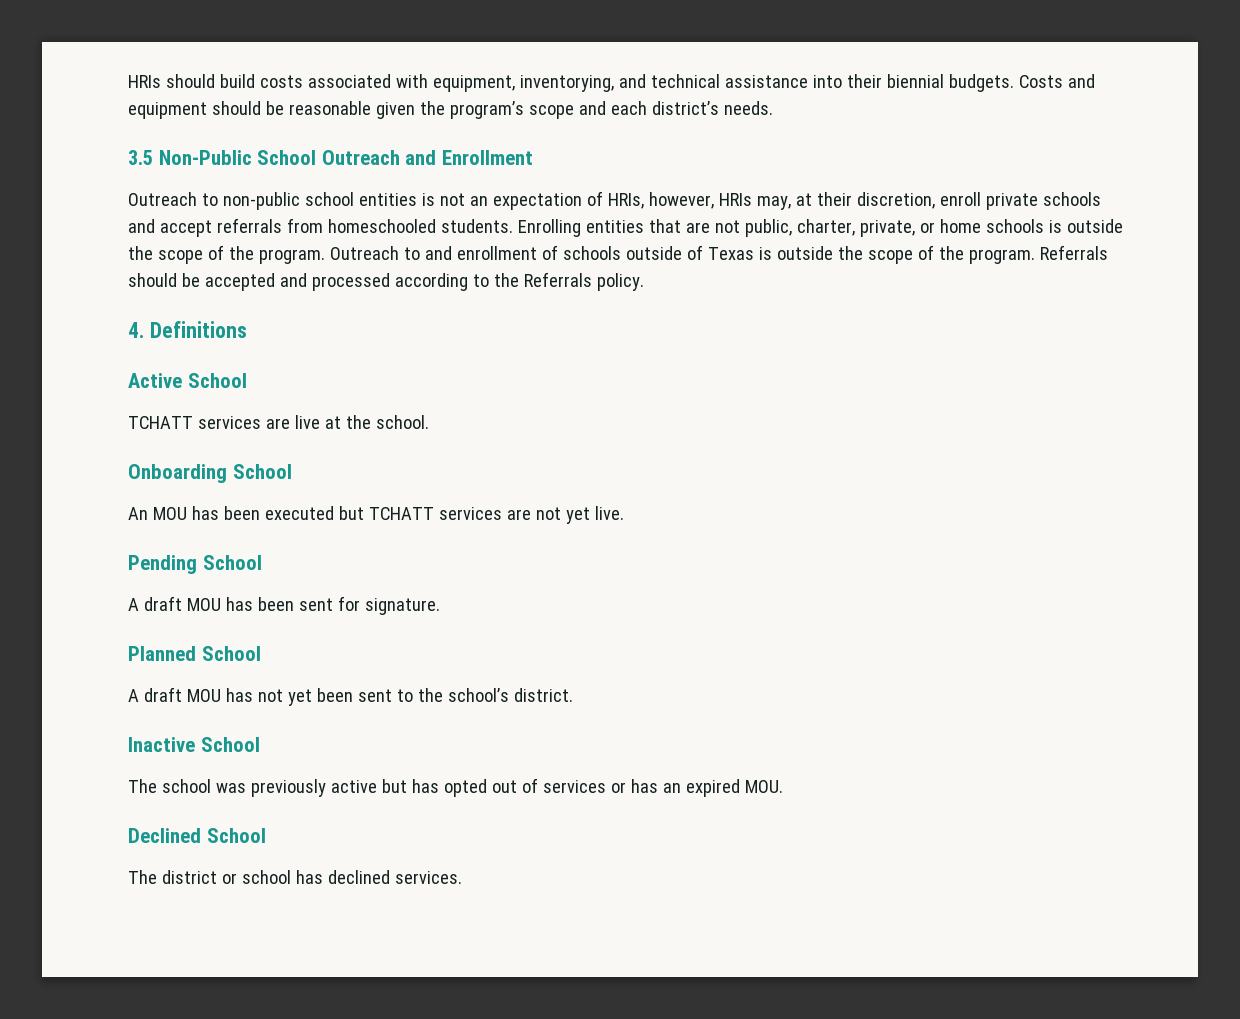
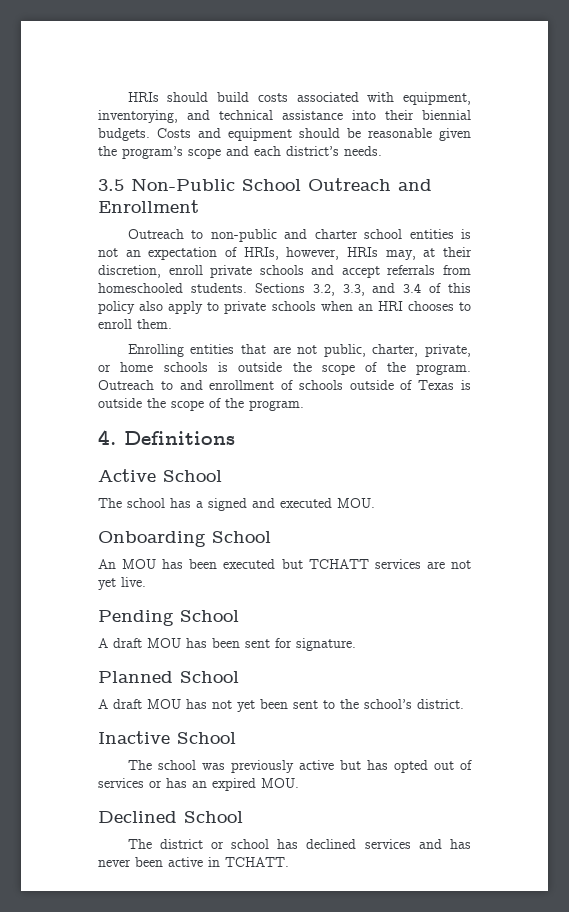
(300, 201) none -> [284,229,358,239] and charter
(513, 226) none -> [254,283,471,296] [98,301,472,314] [98,319,172,329] Sections 3.2, 3.3, and 3.4 of this policy also apply to private schools when an HRI chooses to enroll them. //
[1039,245,1108,260] [128,272,644,291] [128,321,247,338] [128,373,247,388] [128,415,429,429] Referrals should be accepted and processed according to the Referrals policy. // 4. Definitions // Active School // TCHATT services are live at the school. -> [98,430,235,445] [98,469,222,482] [98,498,375,511] // 4. Definitions // Active School // The school has a signed and executed MOU.
[394,871,462,884] services. -> [364,839,471,849] [98,857,289,867] services and has never been active in TCHATT.

